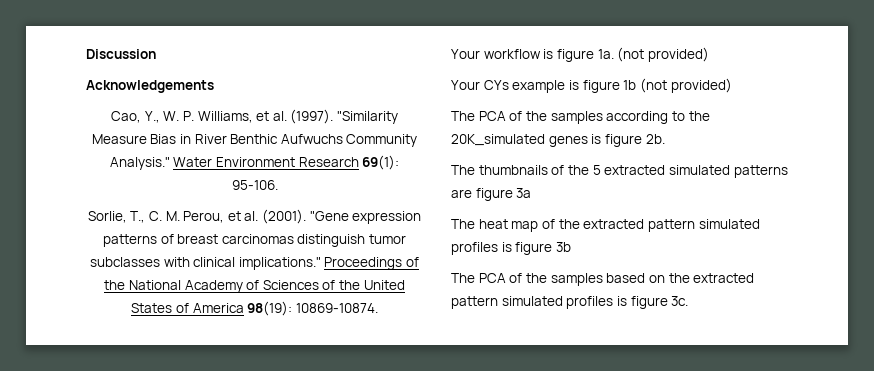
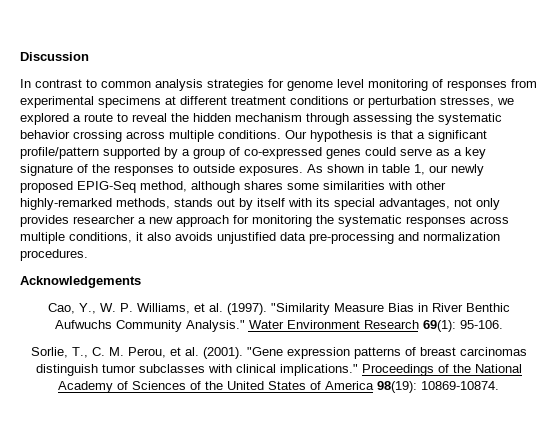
(156, 54) none -> [20,79,537,91] [20,96,514,108] [20,113,502,125] [20,130,487,142] [20,147,486,159] [20,164,484,176] [20,181,446,193] [20,198,500,210] [20,215,509,227] [20,232,500,244] [20,249,88,261] // In contrast to common analysis strategies for genome level monitoring of responses from experimental specimens at different treatment conditions or perturbation stresses, we explored a route to reveal the hidden mechanism through assessing the systematic behavior crossing across multiple conditions. Our hypothesis is that a significant profile/pattern supported by a group of co-expressed genes could serve as a key signature of the responses to outside exposures. As shown in table 1, our newly proposed EPIG-Seq method, although shares some similarities with other highly-remarked methods, stands out by itself with its special advantages, not only provides researcher a new approach for monitoring the systematic responses across multiple conditions, it also avoids unjustified data pre-processing and normalization procedures.
[451,47,709,62] [451,78,732,93] [451,111,710,124] [451,134,665,147] [451,165,788,178] [451,188,532,201] [451,219,760,232] [451,242,571,255] [451,273,755,286] [451,296,689,309] // Your workflow is figure 1a. (not provided) // Your CYs example is figure 1b (not provided) // The PCA of the samples according to the 20K_simulated genes is figure 2b. // The thumbnails of the 5 extracted simulated patterns are figure 3a // The heat map of the extracted pattern simulated profiles is figure 3b // The PCA of the samples based on the extracted pattern simulated profiles is figure 3c. -> (499, 385) none

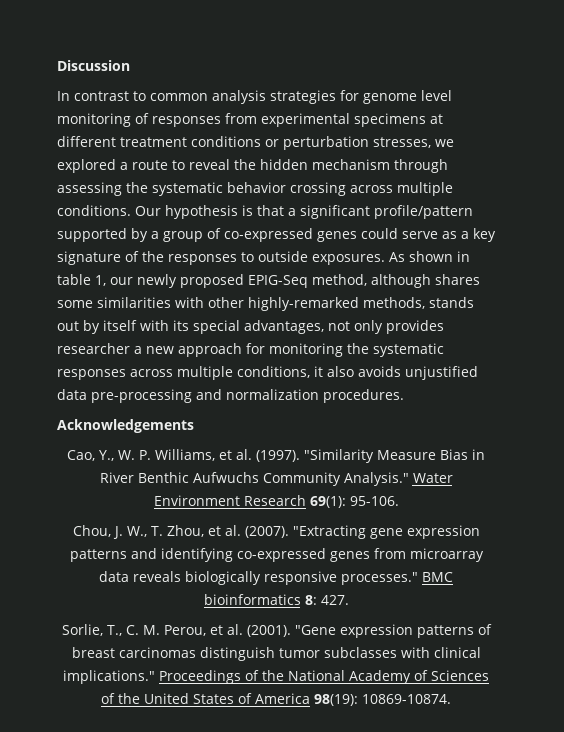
(503, 324) none -> [72,525,480,539] [69,548,484,562] [99,571,453,585] [203,594,349,605] // Chou, J. W., T. Zhou, et al. (2007). "Extracting gene expression patterns and identifying co-expressed genes from microarray data reveals biologically responsive processes." BMC bioinformatics 8: 427.

